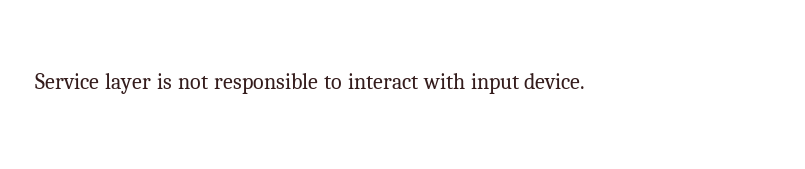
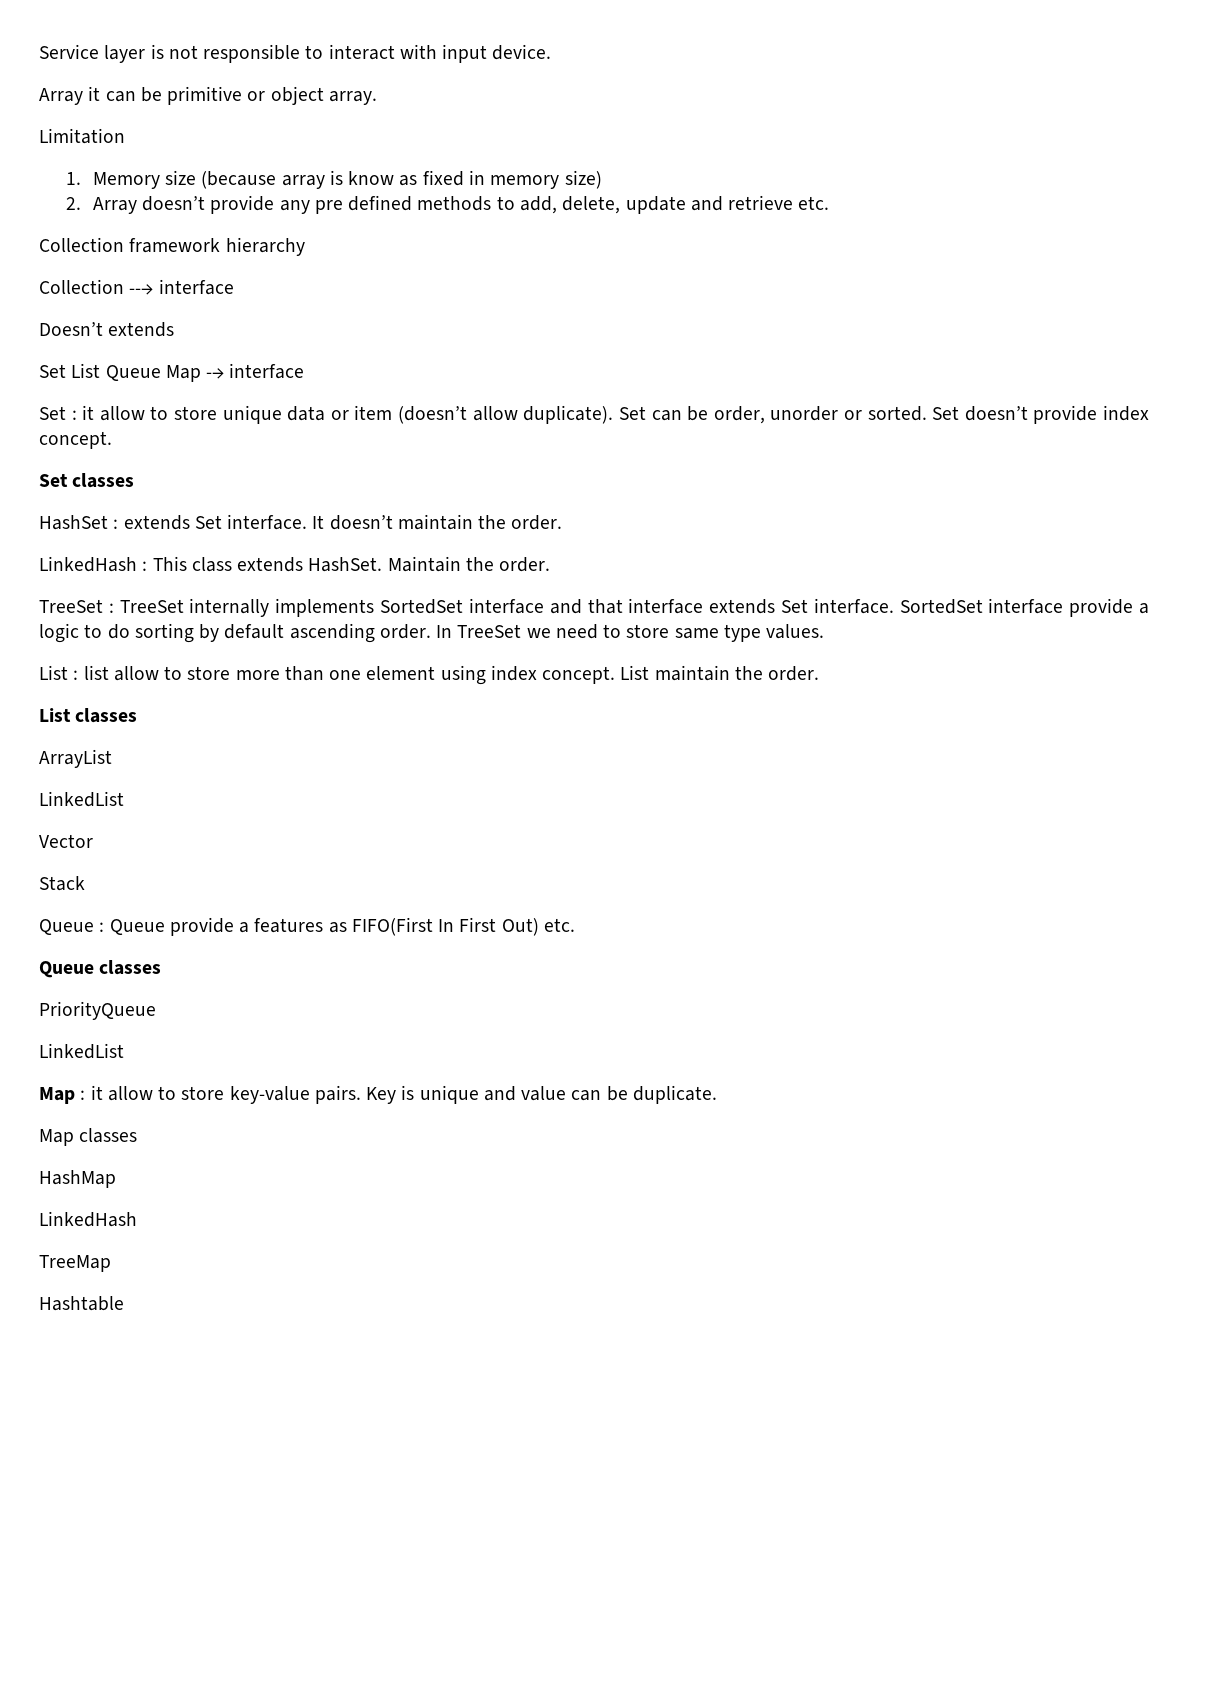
(586, 81) none -> [39,86,377,105] [39,128,125,144] [65,170,602,189] [65,195,830,214] [39,237,305,256] [39,279,234,295] [39,322,175,337] [39,363,305,382] [39,405,1149,424] [39,431,112,449] [39,473,135,488] [39,514,563,530] [39,556,551,572] [39,598,1149,617] [39,623,825,643] [39,665,820,685] [39,708,138,723] [39,749,112,768] [39,791,124,807] [39,834,93,848] [39,876,85,891] [39,917,575,936] [39,960,162,978] [39,1001,156,1020] [39,1043,124,1059] [39,1085,717,1104] [39,1128,138,1146] [39,1170,116,1188] [39,1211,137,1227] [39,1255,111,1272] [39,1296,124,1311] // Array it can be primitive or object array. // Limitation // 1. Memory size (because array is know as fixed in memory size) // 2. Array doesn’t provide any pre defined methods to add, delete, update and retrieve etc. // Collection framework hierarchy // Collection --→ interface // Doesn’t extends // Set List Queue Map -→ interface // Set : it allow to store unique data or item (doesn’t allow duplicate). Set can be order, unorder or sorted. Set doesn’t provide index concept. // Set classes // HashSet : extends Set interface. It doesn’t maintain the order. // LinkedHash : This class extends HashSet. Maintain the order. // TreeSet : TreeSet internally implements SortedSet interface and that interface extends Set interface. SortedSet interface provide a logic to do sorting by default ascending order. In TreeSet we need to store same type values. // List : list allow to store more than one element using index concept. List maintain the order. // List classes // ArrayList // LinkedList // Vector // Stack // Queue : Queue provide a features as FIFO(First In First Out) etc. // Queue classes // PriorityQueue // LinkedList // Map : it allow to store key-value pairs. Key is unique and value can be duplicate. // Map classes // HashMap // LinkedHash // TreeMap // Hashtable

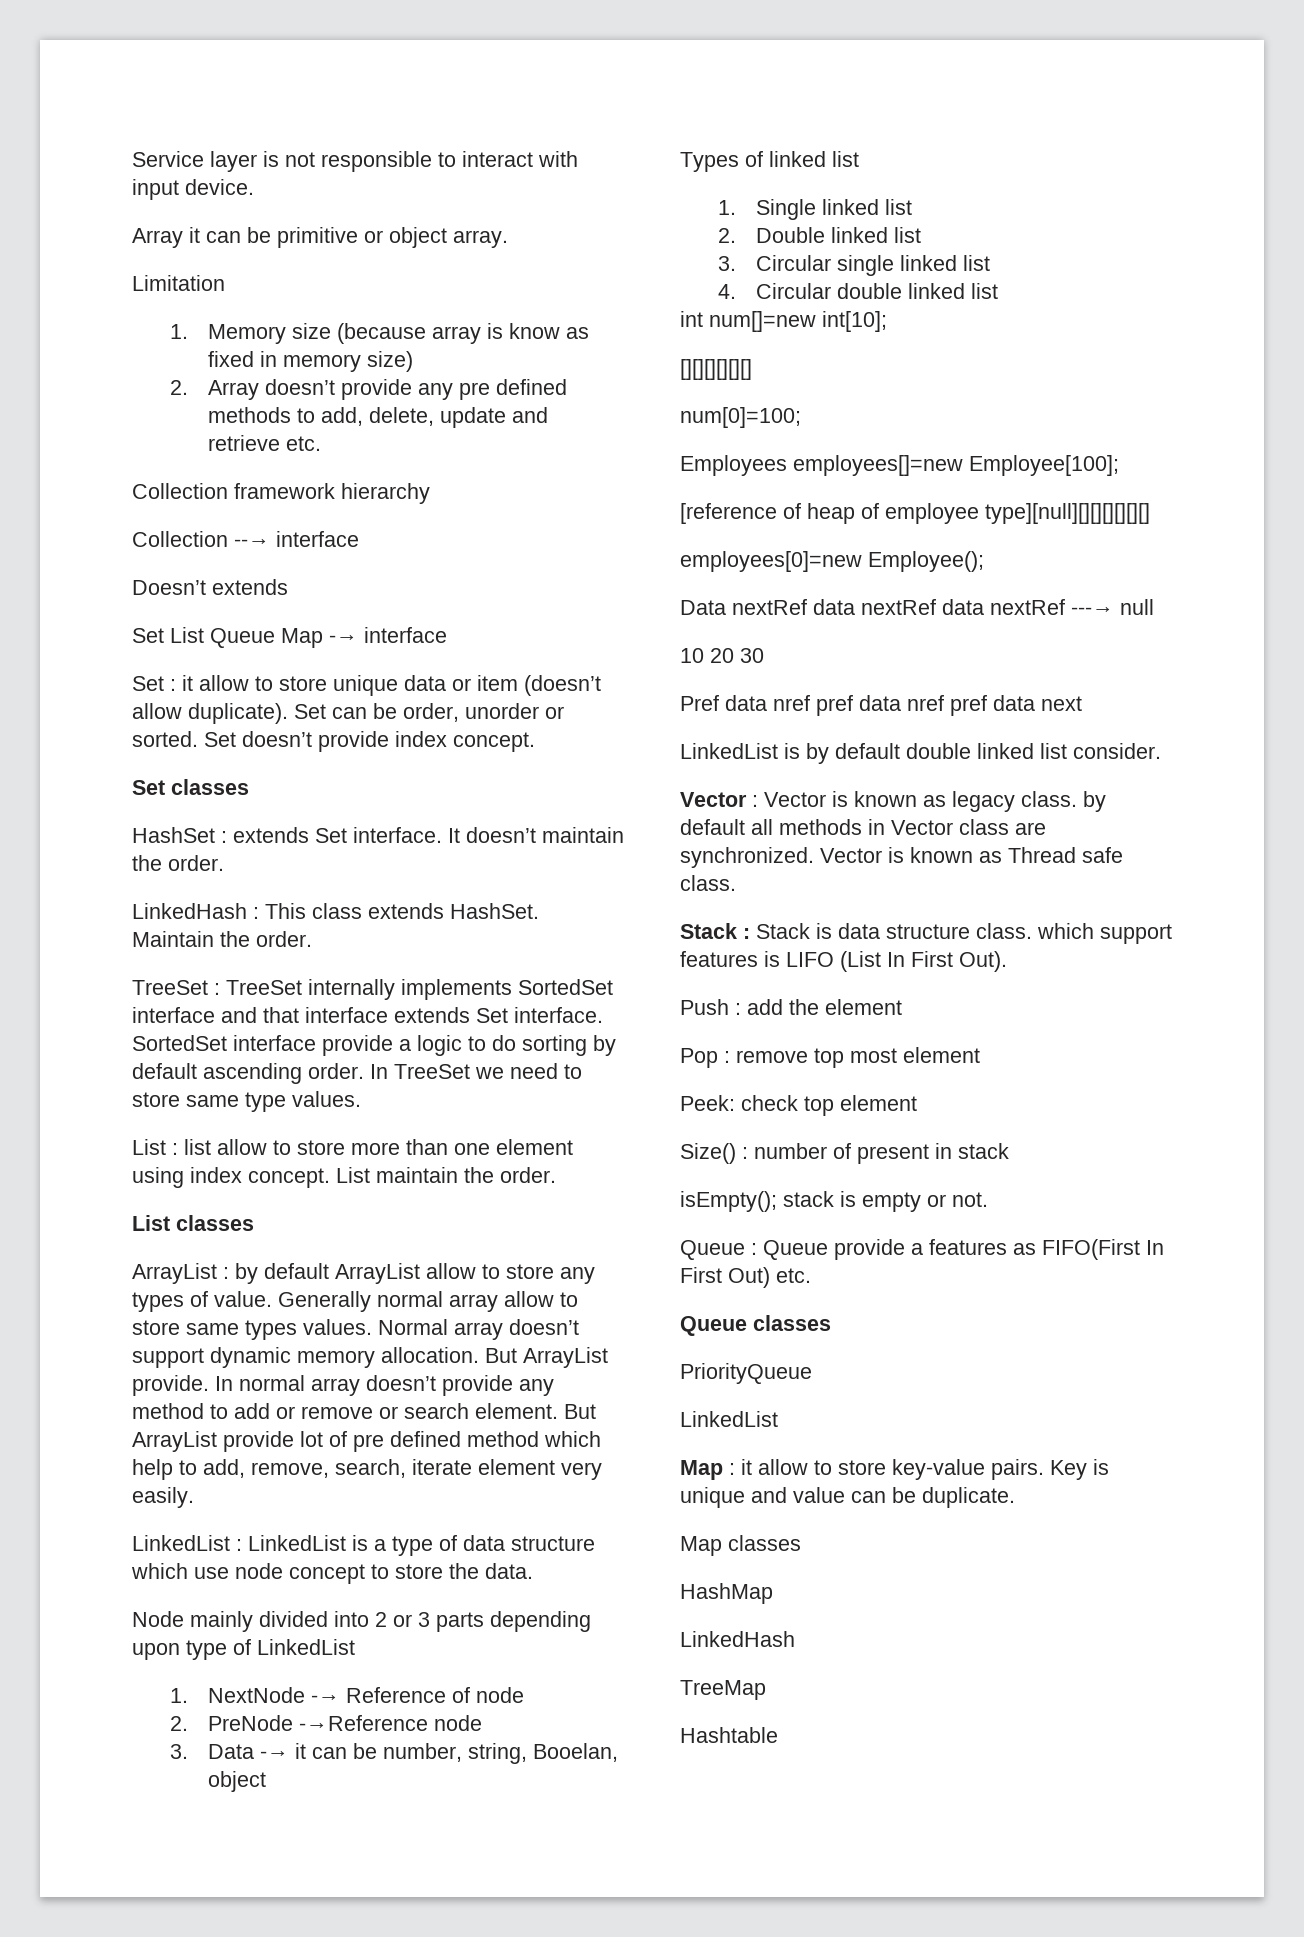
[39,791,124,807] [39,834,93,848] [39,876,85,891] // LinkedList // Vector // Stack -> [223,1263,595,1284] [132,1291,578,1312] [132,1319,579,1340] [132,1347,608,1368] [132,1375,554,1396] [132,1403,596,1419] [132,1431,601,1452] [132,1459,602,1480] [132,1487,194,1508] [132,1535,595,1556] [131,1563,533,1584] [132,1611,591,1632] [132,1639,355,1660] [169,1687,524,1703] [169,1715,482,1731] [169,1743,618,1764] [207,1771,266,1792] [680,151,859,172] [717,199,912,220] [717,227,921,243] [717,255,990,276] [717,283,998,299] [680,311,887,332] [680,359,752,380] [680,407,801,428] [680,455,1119,476] [680,503,1150,524] [680,551,984,572] [680,599,1154,615] [680,648,764,663] [680,695,1082,716] [680,743,1161,764] [680,791,1106,812] [680,819,1046,835] [680,847,1123,868] [680,875,736,891] [680,923,1172,944] [680,951,1007,972] [680,999,902,1015] [680,1047,980,1068] [680,1095,917,1116] [680,1143,1009,1164] [680,1191,988,1212] : by default ArrayList allow to store any types of value. Generally normal array allow to store same types values. Normal array doesn’t support dynamic memory allocation. But ArrayList provide. In normal array doesn’t provide any method to add or remove or search element. But ArrayList provide lot of pre defined method which help to add, remove, search, iterate element very easily. // LinkedList : LinkedList is a type of data structure which use node concept to store the data. // Node mainly divided into 2 or 3 parts depending upon type of LinkedList // 1. NextNode -→ Reference of node // 2. PreNode -→Reference node // 3. Data -→ it can be number, string, Booelan, object // Types of linked list // 1. Single linked list // 2. Double linked list // 3. Circular single linked list // 4. Circular double linked list // int num[]=new int[10]; // [][][][][][] // num[0]=100; // Employees employees[]=new Employee[100]; // [reference of heap of employee type][null][][][][][][] // employees[0]=new Employee(); // Data nextRef data nextRef data nextRef ---→ null // 10 20 30 // Pref data nref pref data nref pref data next // LinkedList is by default double linked list consider. // Vector : Vector is known as legacy class. by default all methods in Vector class are synchronized. Vector is known as Thread safe class. // Stack : Stack is data structure class. which support features is LIFO (List In First Out). // Push : add the element // Pop : remove top most element // Peek: check top element // Size() : number of present in stack // isEmpty(); stack is empty or not.

